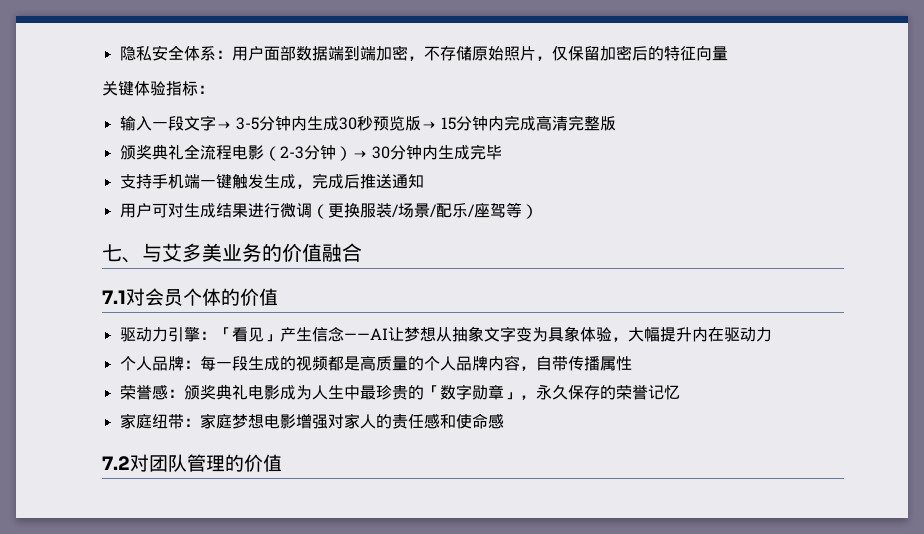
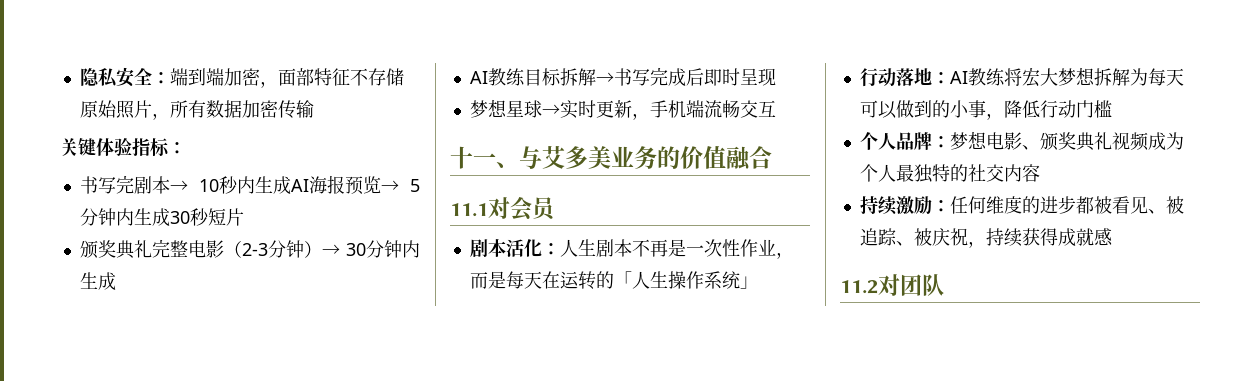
[183,46,328,61] 体系：用户面部数据 -> [151,72,170,84] ：
(424, 58) none -> [277,68,350,86] 面部特征
[551,45,728,61] [102,81,214,96] [119,115,617,131] [119,144,232,160] 仅保留加密后的特征向量 // 关键体验指标： // 输入一段文字→ 3-5分钟内生成30秒预览版→ 15分钟内完成高清完整版 // 颁奖典礼全流程 -> [169,100,314,119] [60,138,186,157] [79,175,420,195] [79,208,244,226] [79,239,188,259] 所有数据加密传输 // 关键体验指标： // 书写完剧本→ 10秒内生成AI海报预览→ 5分钟内生成30秒短片 // 颁奖典礼完整
[469,144,502,160] [119,173,424,189] [119,202,538,219] [102,244,122,262] 完毕 // 支持手机端一键触发生成，完成后推送通知 // 用户可对生成结果进行微调（更换服装/场景/配乐/座驾等） // 七 -> [469,67,776,86] [469,99,776,120] [450,146,496,169] // AI教练目标拆解→书写完成后即时呈现 // 梦想星球→实时更新，手机端流畅交互 // 十一
[102,290,126,304] 7.1 -> [450,203,488,217] 11.1
[183,288,278,306] [119,326,772,342] [119,355,632,371] [119,384,680,400] [119,413,504,429] [102,454,282,472] 个体的价值 // 驱动力引擎：「看见」产生信念——AI让梦想从抽象文字变为具象体验，大幅提升内在驱动力 // 个人品牌：每一段生成的视频都是高质量的个人品牌内容，自带传播属性 // 荣誉感：颁奖典礼电影成为人生中最珍贵的「数字勋章」，永久保存的荣誉记忆 // 家庭纽带：家庭梦想电影增强对家人的责任感和使命感 // 7.2对团队管理的价值 -> [469,239,794,259] [469,271,758,290] [859,67,1184,87] [859,100,1112,120] [859,131,1184,151] [859,164,1040,183] [859,196,1184,215] [859,228,1113,248] [840,274,944,296] // 剧本活化：人生剧本不再是一次性作业，而是每天在运转的「人生操作系统」 // 行动落地：AI教练将宏大梦想拆解为每天可以做到的小事，降低行动门槛 // 个人品牌：梦想电影、颁奖典礼视频成为个人最独特的社交内容 // 持续激励：任何维度的进步都被看见、被追踪、被庆祝，持续获得成就感 // 11.2对团队

